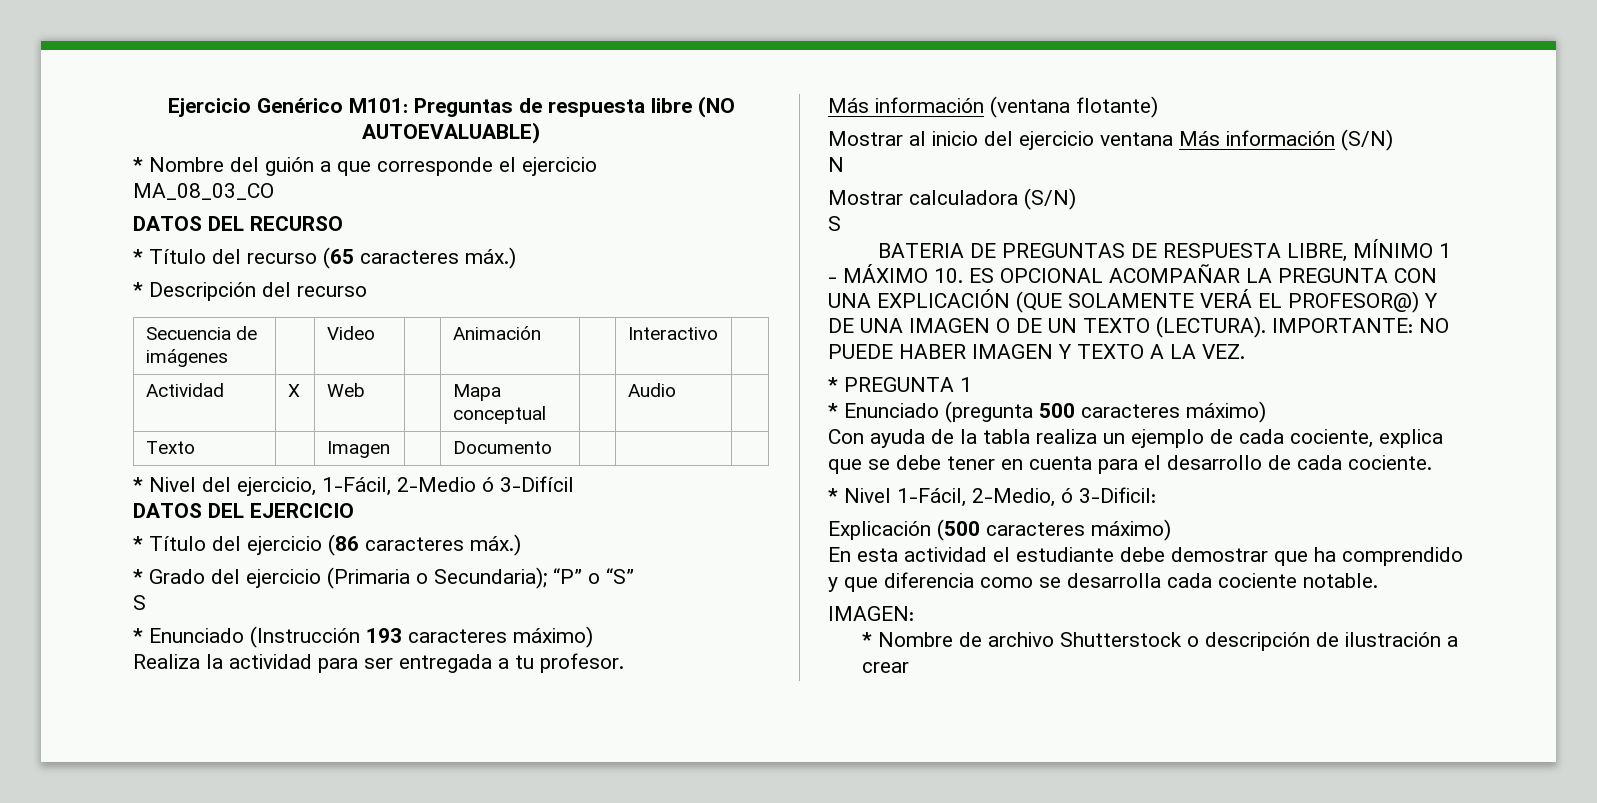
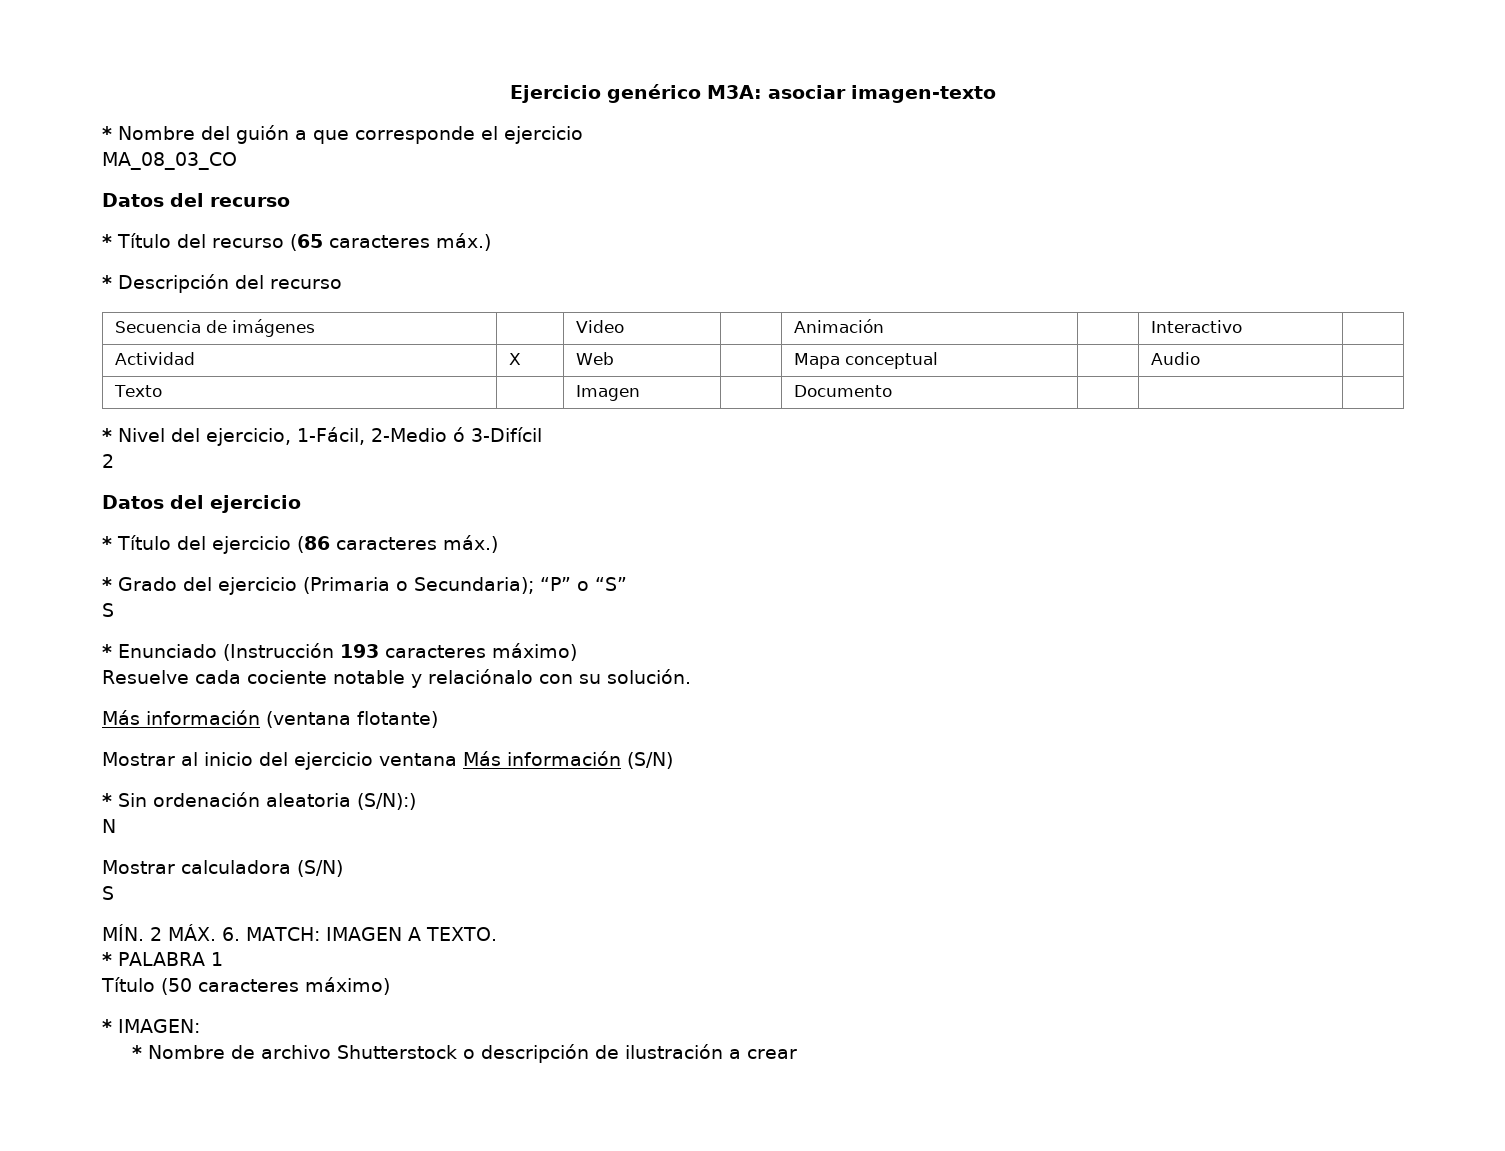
[256,96,735,118] [362,122,540,144] Genérico M101: Preguntas de respuesta libre (NO AUTOEVALUABLE) -> [607,84,996,103] genérico M3A: asociar imagen-texto
[133,216,343,231] DATOS DEL RECURSO -> [102,193,290,207] Datos del recurso
[133,503,354,518] DATOS DEL EJERCICIO -> [102,454,114,468] [102,495,301,513] 2 // Datos del ejercicio
[133,653,624,673] Realiza la actividad para ser entregada a tu profesor. -> [102,669,691,688] Resuelve cada cociente notable y relaciónalo con su solución.
(1393, 140) none -> [102,792,416,810] // * Sin ordenación aleatoria (S/N):)
[878,239,1452,262] [828,264,1437,283] [828,289,1438,313] [828,316,1449,338] [828,344,1245,359] [828,377,972,392] [828,401,1266,423] [828,429,1443,448] [828,455,1432,474] [828,487,1156,507] [828,519,1171,541] [828,547,1463,566] [828,572,1378,592] BATERIA DE PREGUNTAS DE RESPUESTA LIBRE, MÍNIMO 1 - MÁXIMO 10. ES OPCIONAL ACOMPAÑAR LA PREGUNTA CON UNA EXPLICACIÓN (QUE SOLAMENTE VERÁ EL PROFESOR@) Y DE UNA IMAGEN O DE UN TEXTO (LECTURA). IMPORTANTE: NO PUEDE HABER IMAGEN Y TEXTO A LA VEZ. // * PREGUNTA 1 // * Enunciado (pregunta 500 caracteres máximo) // Con ayuda de la tabla realiza un ejemplo de cada cociente, explica que se debe tener en cuenta para el desarrollo de cada cociente. // * Nivel 1-Fácil, 2-Medio, ó 3-Dificil: // Explicación (500 caracteres máximo) // En esta actividad el estudiante debe demostrar que ha comprendido y que diferencia como se desarrolla cada cociente notable. // -> [102,924,497,941] [102,952,223,966] [101,977,390,995] [102,1019,112,1033] MÍN. 2 MÁX. 6. MATCH: IMAGEN A TEXTO. // * PALABRA 1 // Título (50 caracteres máximo) // *

